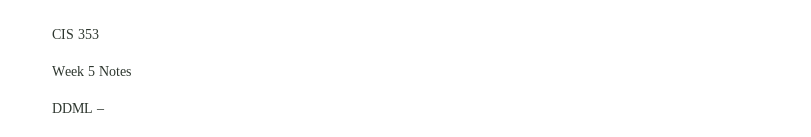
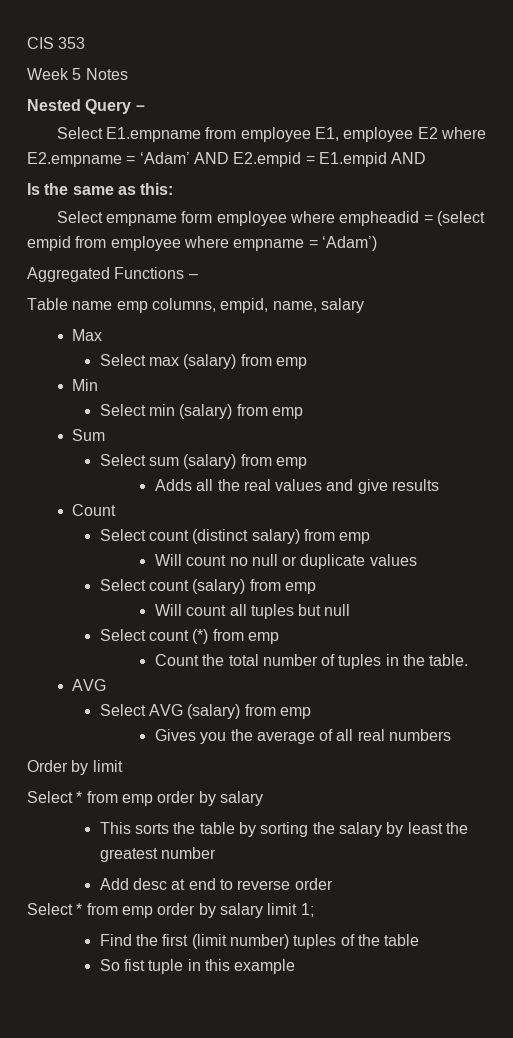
[52,103,105,113] DDML – -> [27,99,145,114] [56,127,486,142] [27,152,427,167] [27,183,174,195] [56,211,485,226] [27,236,377,251] [27,267,198,282] [27,298,364,313] [72,329,103,341] [99,354,308,369] [72,379,99,391] [99,404,304,419] [72,429,106,441] [99,454,308,469] [154,479,440,494] [72,504,117,516] [99,529,371,544] [154,554,417,569] [99,579,317,594] [154,604,351,619] [99,629,280,644] [154,654,469,669] [72,679,107,691] [99,704,312,719] [154,729,452,744] [27,760,123,775] [27,791,263,806] [99,822,468,837] [99,847,217,862] [99,878,333,890] [27,903,314,918] [99,934,420,949] [99,959,296,974] Nested Query – // Select E1.empname from employee E1, employee E2 where E2.empname = ‘Adam’ AND E2.empid = E1.empid AND // Is the same as this: // Select empname form employee where empheadid = (select empid from employee where empname = ‘Adam’) // Aggregated Functions – // Table name emp columns, empid, name, salary // Max // Select max (salary) from emp // Min // Select min (salary) from emp // Sum // Select sum (salary) from emp // Adds all the real values and give results // Count // Select count (distinct salary) from emp // Will count no null or duplicate values // Select count (salary) from emp // Will count all tuples but null // Select count (*) from emp // Count the total number of tuples in the table. // AVG // Select AVG (salary) from emp // Gives you the average of all real numbers // Order by limit // Select * from emp order by salary // This sorts the table by sorting the salary by least the greatest number // Add desc at end to reverse order // Select * from emp order by salary limit 1; // Find the first (limit number) tuples of the table // So fist tuple in this example

